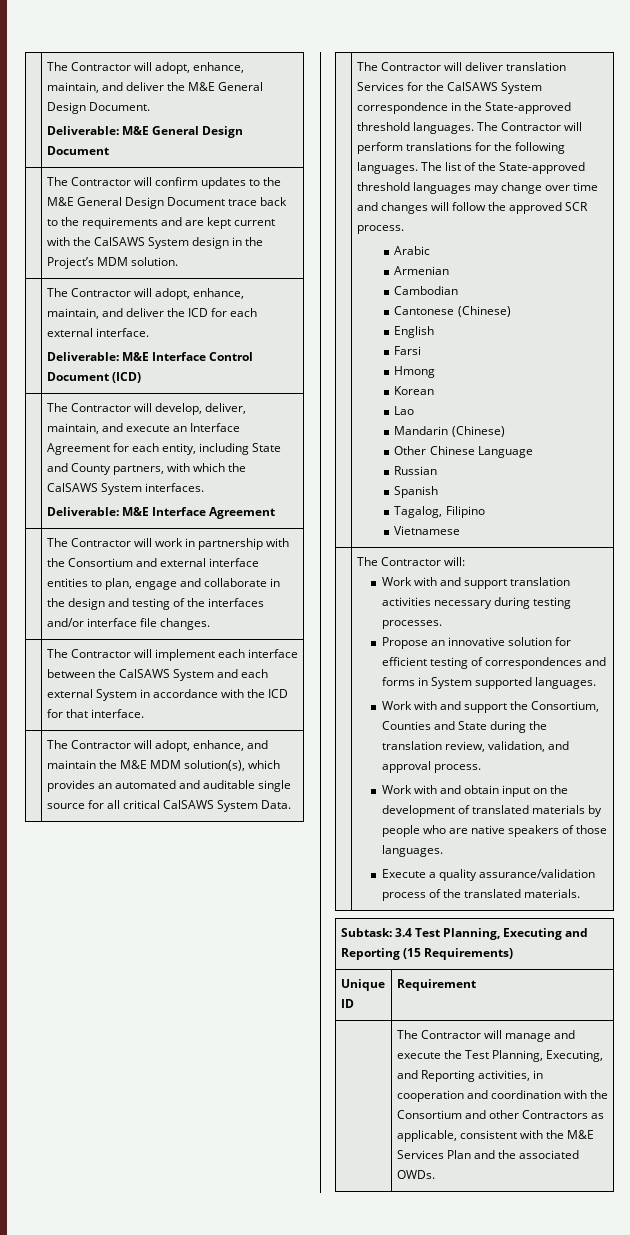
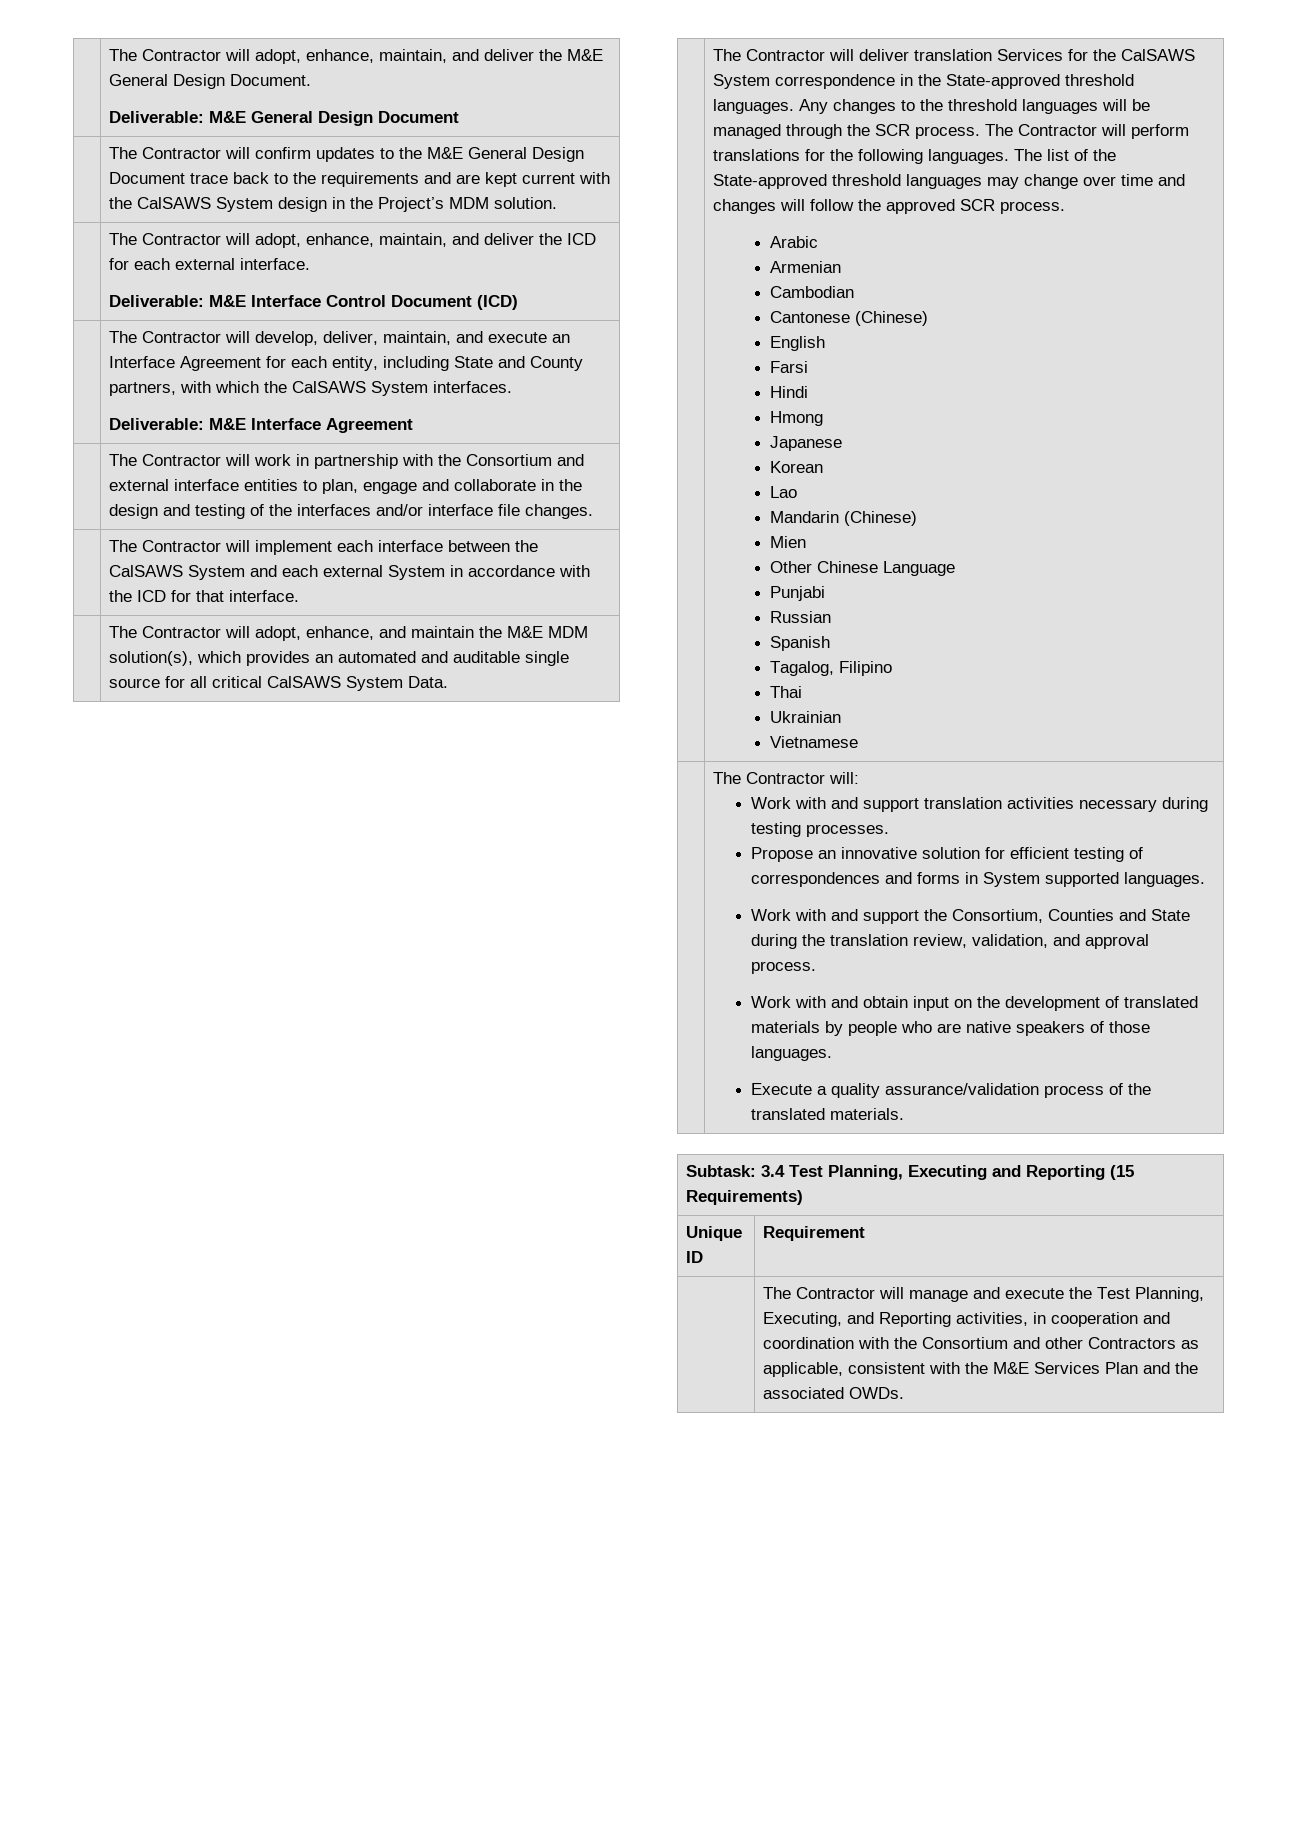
(474, 128) none -> [798,99,1150,114] [712,124,980,139] Any changes to the threshold languages will be managed through the SCR process.
(422, 350) none -> [770,386,809,398] // Hindi
(436, 372) none -> [770,436,843,451] // Japanese
(505, 431) none -> [770,536,807,548] // Mien
(533, 452) none -> [770,586,826,601] // Punjabi
(485, 512) none -> [770,686,803,698] [770,711,842,723] // Thai // Ukrainian

